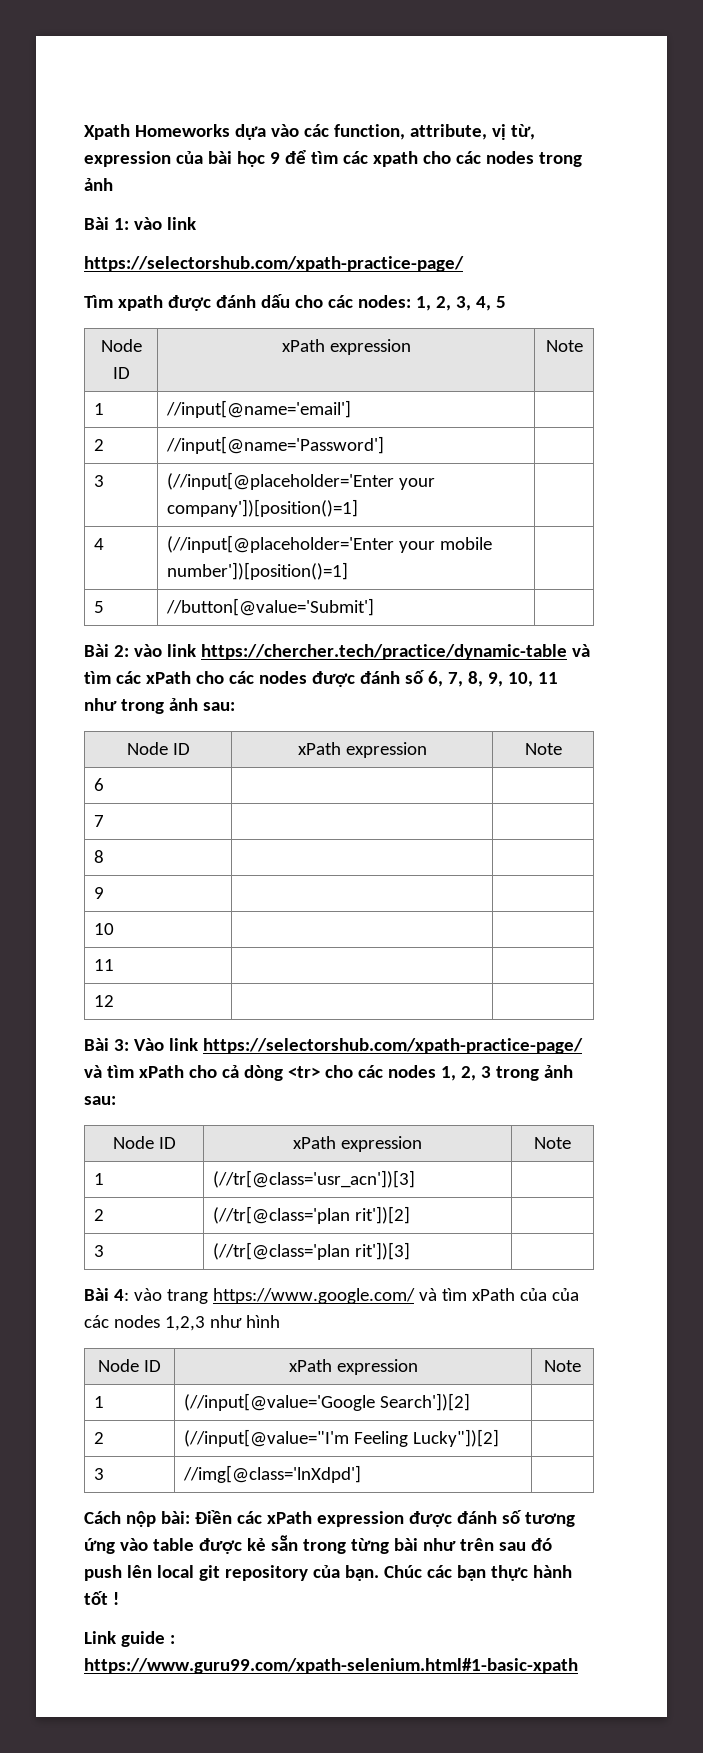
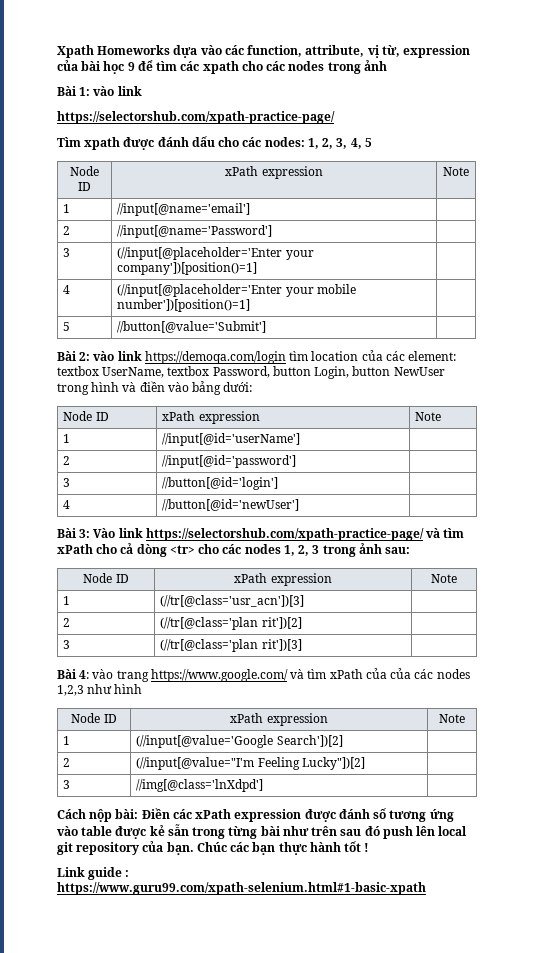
[200,644,590,660] [84,670,558,687] [84,698,235,714] [126,742,190,755] [297,742,427,758] [524,743,562,755] [94,778,105,791] [94,815,105,827] [94,850,105,863] [94,887,105,899] [94,923,115,935] [94,959,115,971] [94,995,115,1007] https://chercher.tech/practice/dynamic-table và tìm các xPath cho các nodes được đánh số 6, 7, 8, 9, 10, 11 như trong ảnh sau: // Node ID | xPath expression | Note // 6 | | // 7 | | // 8 | | // 9 | | // 10 | | // 11 | | // 12 | -> [144,350,457,364] [57,366,445,379] [57,381,253,395] [63,411,109,421] [162,411,260,424] [415,412,442,421] [63,434,71,443] [162,433,301,446] [63,456,71,465] [162,455,297,468] [63,478,71,487] [162,477,279,490] [63,500,71,509] [162,499,300,511] https://demoqa.com/login tìm location của các element: textbox UserName, textbox Password, button Login, button NewUser trong hình và điền vào bảng dưới: // Node ID | xPath expression | Note // 1 | //input[@id='userName'] | // 2 | //input[@id='password'] | // 3 | //button[@id='login'] | // 4 | //button[@id='newUser']

